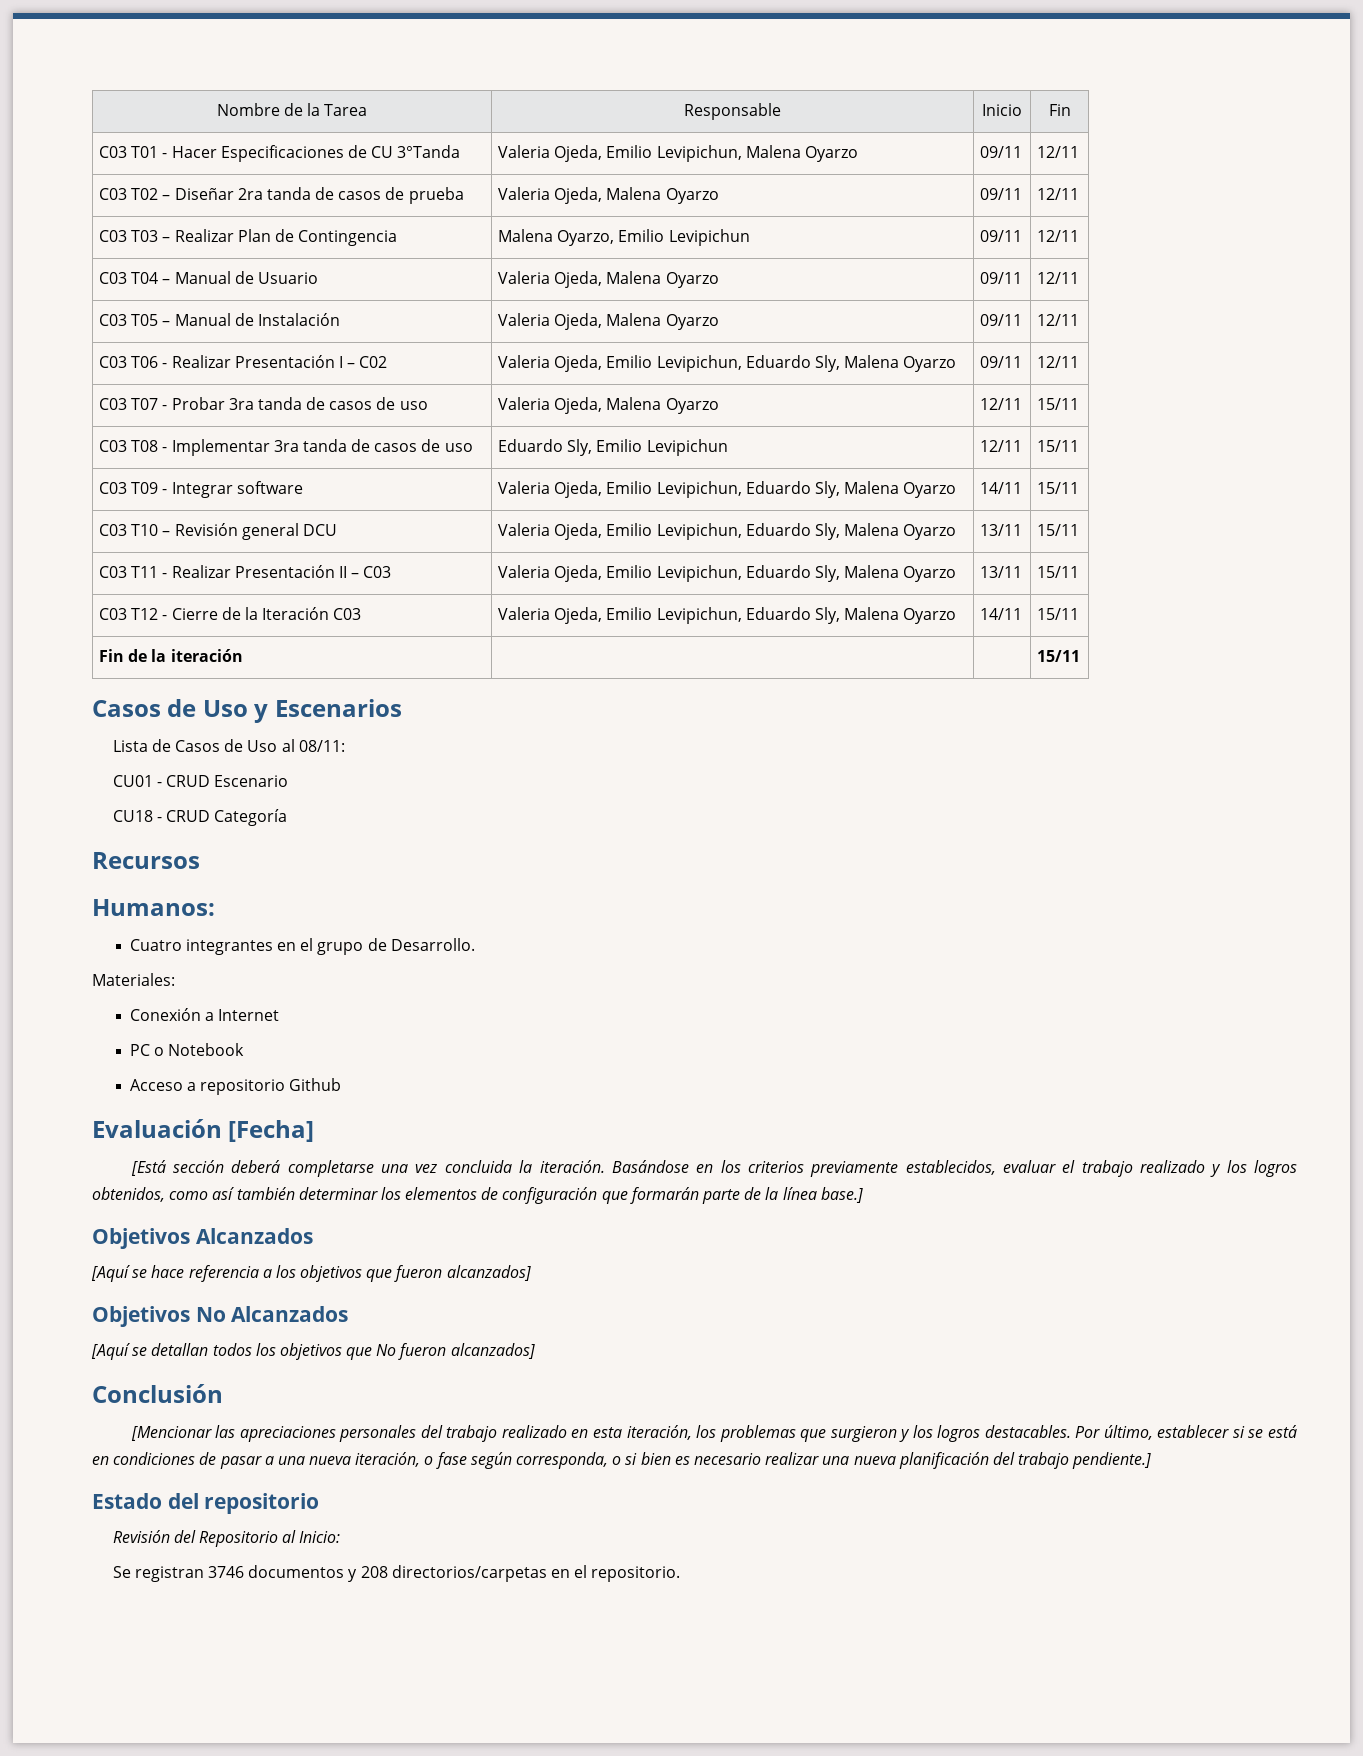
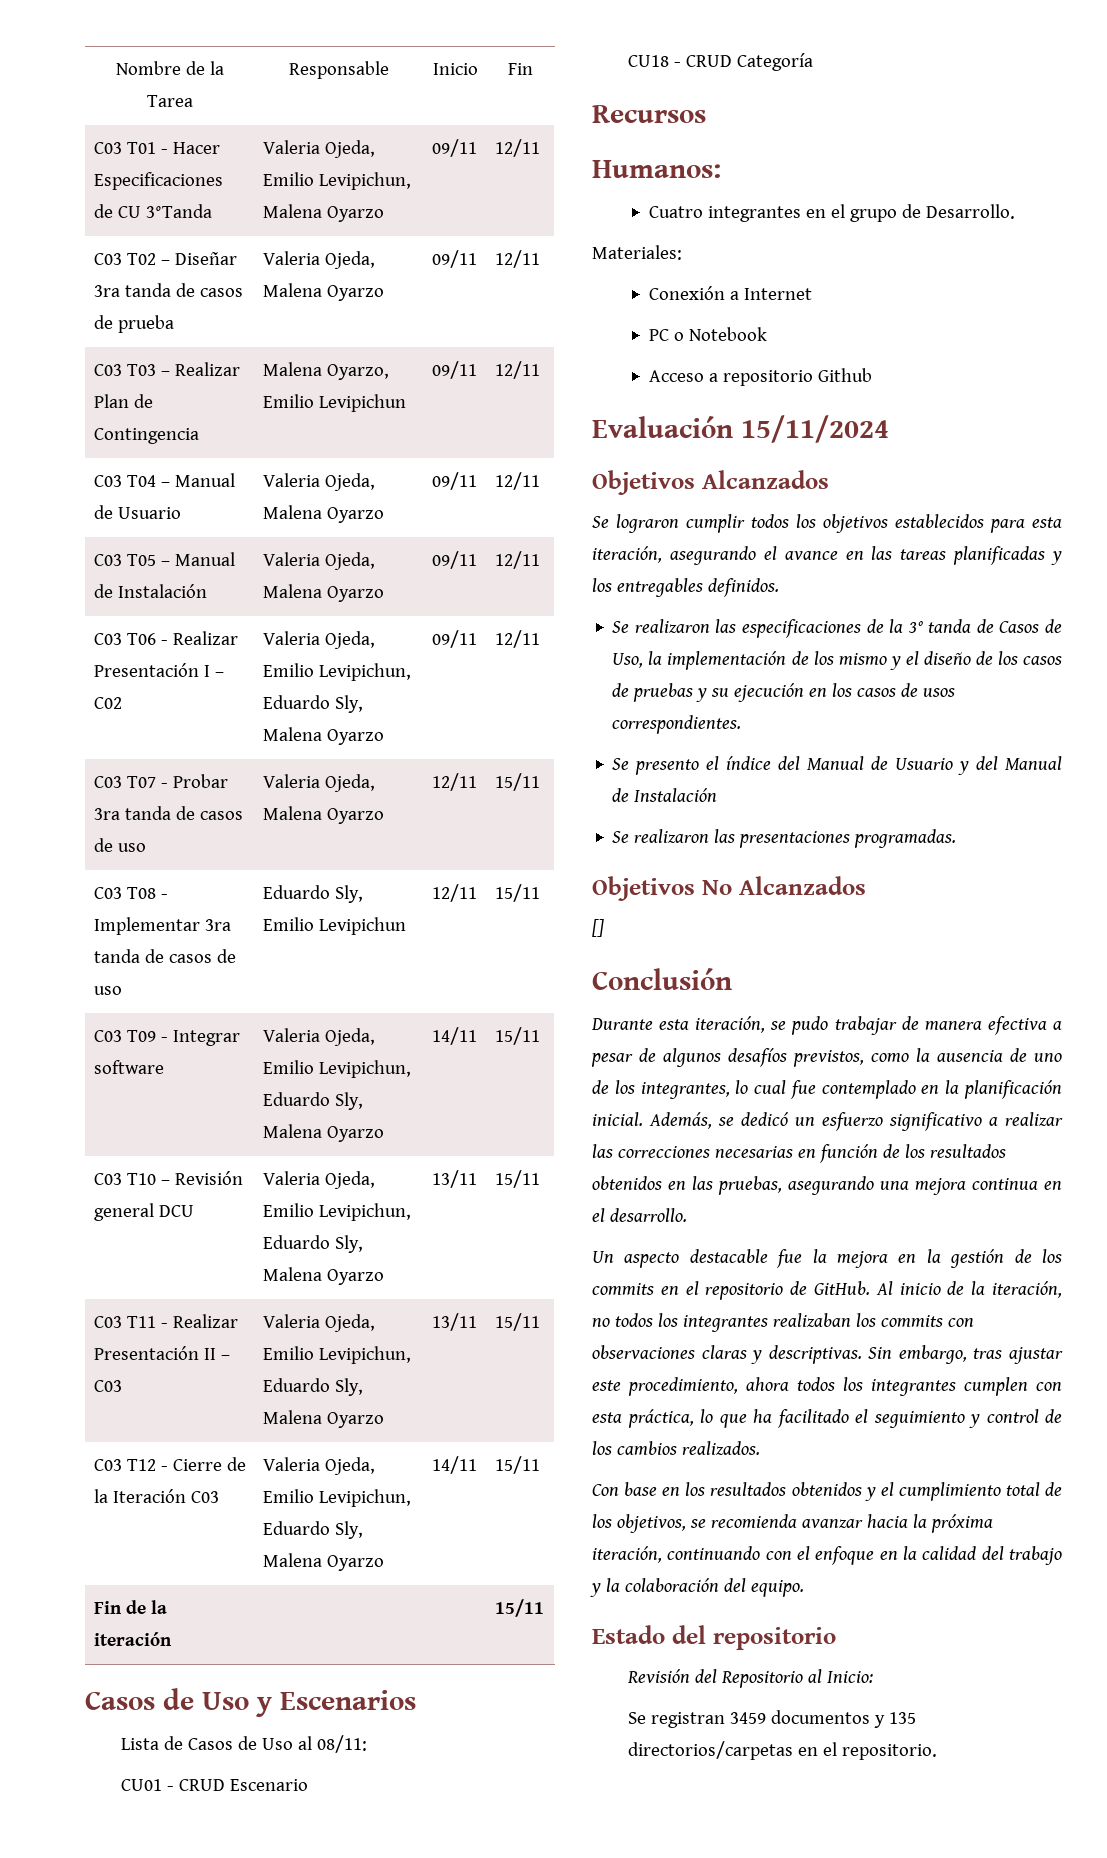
[237,188,263,200] 2ra -> [93,285,120,297] 3ra
[228,1120,315,1142] [130,1160,1297,1177] [92,1187,863,1204] [92,1228,313,1249] [91,1265,531,1282] [92,1306,349,1327] [91,1343,535,1360] [92,1384,223,1403] [130,1425,1298,1442] [92,1452,1152,1469] [Fecha] // [Está sección deberá completarse una vez concluida la iteración. Basándose en los criterios previamente establecidos, evaluar el trabajo realizado y los logros obtenidos, como así también determinar los elementos de configuración que formarán parte de la línea base.] // Objetivos Alcanzados // [Aquí se hace referencia a los objetivos que fueron alcanzados] // Objetivos No Alcanzados // [Aquí se detallan todos los objetivos que No fueron alcanzados] // Conclusión // [Mencionar las apreciaciones personales del trabajo realizado en esta iteración, los problemas que surgieron y los logros destacables. Por último, establecer si se está en condiciones de pasar a una nueva iteración, o fase según corresponda, o si bien es necesario realizar una nueva planificación del trabajo pendiente.] -> [741,415,889,443] [592,470,829,495] [592,514,1062,533] [592,546,1062,565] [592,578,779,597] [612,619,1062,638] [612,651,1062,670] [612,683,956,702] [612,715,742,734] [612,756,1062,775] [612,788,718,802] [612,829,957,848] [592,876,866,901] [592,919,604,937] [592,968,732,990] [591,1016,1062,1035] [591,1048,1062,1067] [592,1080,1062,1099] [592,1112,1063,1131] [592,1144,1006,1163] [592,1176,1062,1195] [592,1208,687,1222] [592,1249,1062,1268] [592,1281,1062,1300] [592,1313,974,1332] [592,1345,1063,1364] [592,1377,1062,1396] [592,1409,1062,1428] [592,1441,760,1455] [592,1482,1062,1501] [592,1514,993,1533] [592,1546,1062,1565] [590,1578,804,1597] 15/11/2024 // Objetivos Alcanzados // Se lograron cumplir todos los objetivos establecidos para esta iteración, asegurando el avance en las tareas planificadas y los entregables definidos. // Se realizaron las especificaciones de la 3° tanda de Casos de Uso, la implementación de los mismo y el diseño de los casos de pruebas y su ejecución en los casos de usos correspondientes. // Se presento el índice del Manual de Usuario y del Manual de Instalación // Se realizaron las presentaciones programadas. // Objetivos No Alcanzados // [] // Conclusión // Durante esta iteración, se pudo trabajar de manera efectiva a pesar de algunos desafíos previstos, como la ausencia de uno de los integrantes, lo cual fue contemplado en la planificación inicial. Además, se dedicó un esfuerzo significativo a realizar las correcciones necesarias en función de los resultados obtenidos en las pruebas, asegurando una mejora continua en el desarrollo. // Un aspecto destacable fue la mejora en la gestión de los commits en el repositorio de GitHub. Al inicio de la iteración, no todos los integrantes realizaban los commits con observaciones claras y descriptivas. Sin embargo, tras ajustar este procedimiento, ahora todos los integrantes cumplen con esta práctica, lo que ha facilitado el seguimiento y control de los cambios realizados. // Con base en los resultados obtenidos y el cumplimiento total de los objetivos, se recomienda avanzar hacia la próxima iteración, continuando con el enfoque en la calidad del trabajo y la colaboración del equipo.
[208,1566,245,1578] 3746 -> [730,1712,767,1724] 3459
[360,1566,388,1578] 208 -> [889,1712,917,1724] 135

